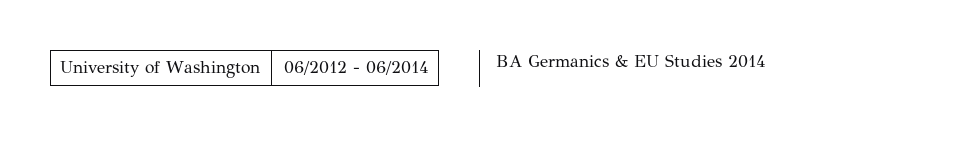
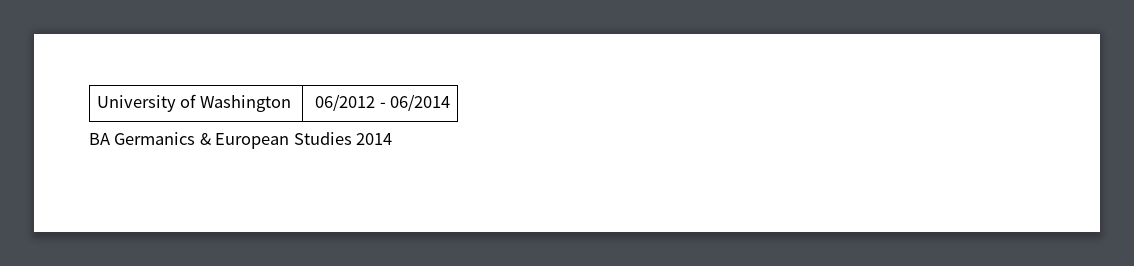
[634,55,659,67] EU -> [215,133,290,149] European

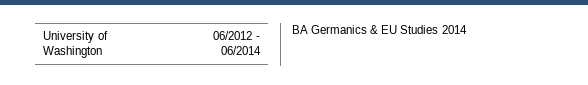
[215,133,290,149] European -> [381,25,398,34] EU

